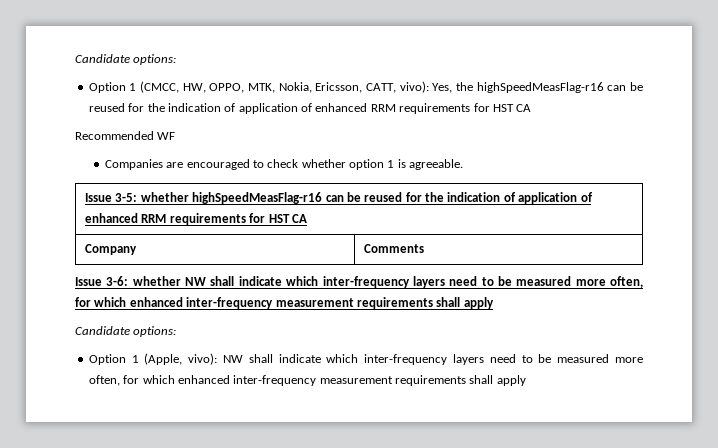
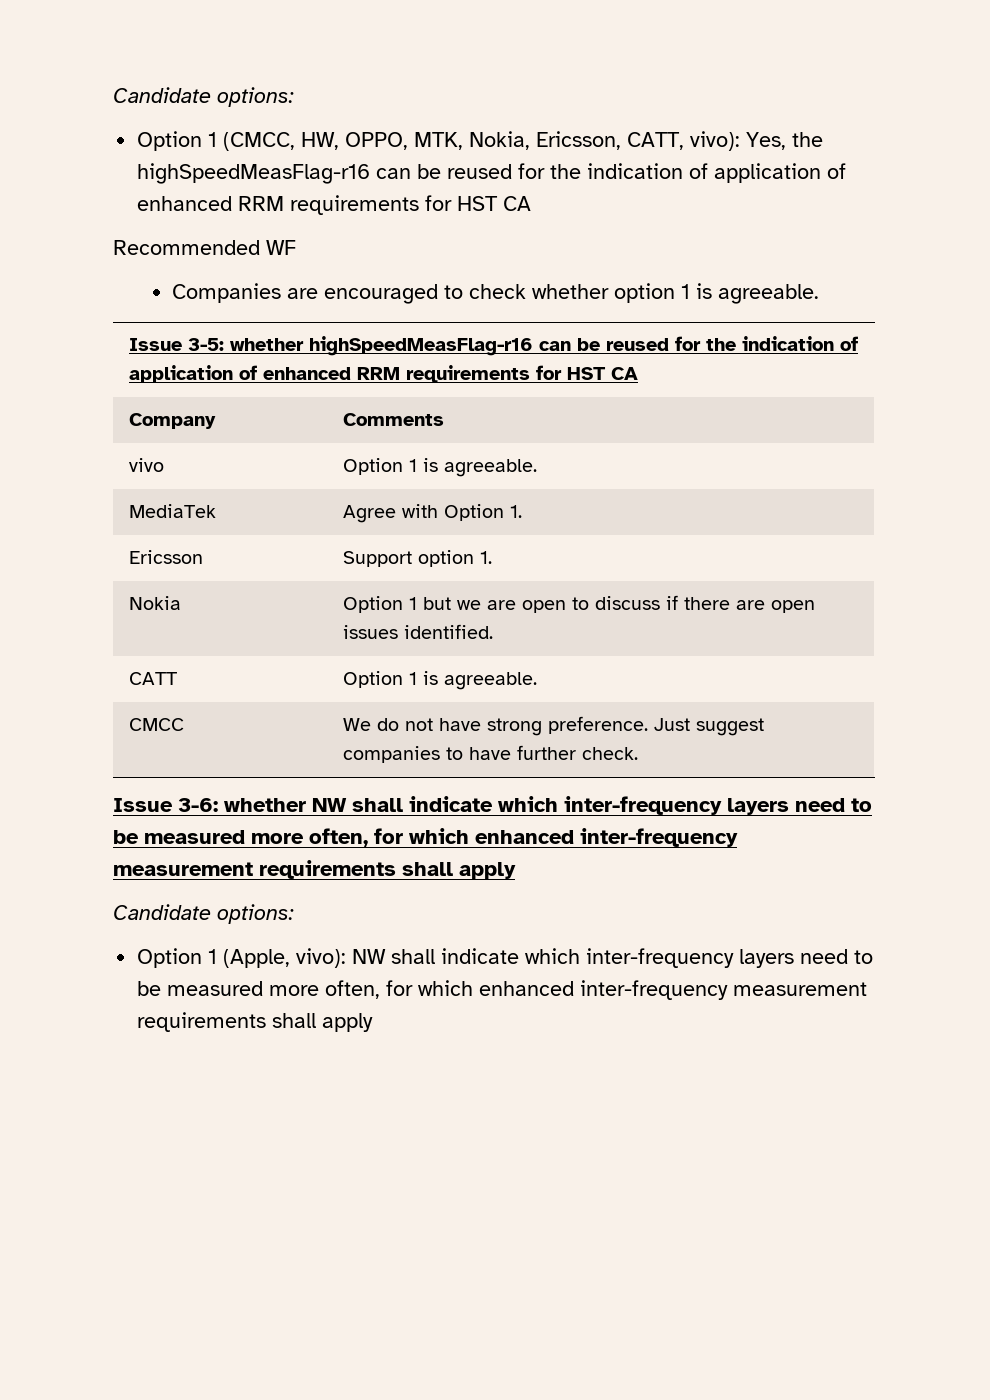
(424, 248) none -> [128,458,164,472] [342,458,537,477] [128,504,216,518] [342,504,522,523] [128,550,203,564] [342,550,492,567] [128,596,181,610] [342,595,815,613] [342,624,493,639] [128,672,177,685] [342,671,537,690] [128,718,184,731] [342,716,764,736] [342,745,638,763] // vivo | Option 1 is agreeable. // MediaTek | Agree with Option 1. // Ericsson | Support option 1. // Nokia | Option 1 but we are open to discuss if there are open issues identified. // CATT | Option 1 is agreeable. // CMCC | We do not have strong preference. Just suggest companies to have further check.

